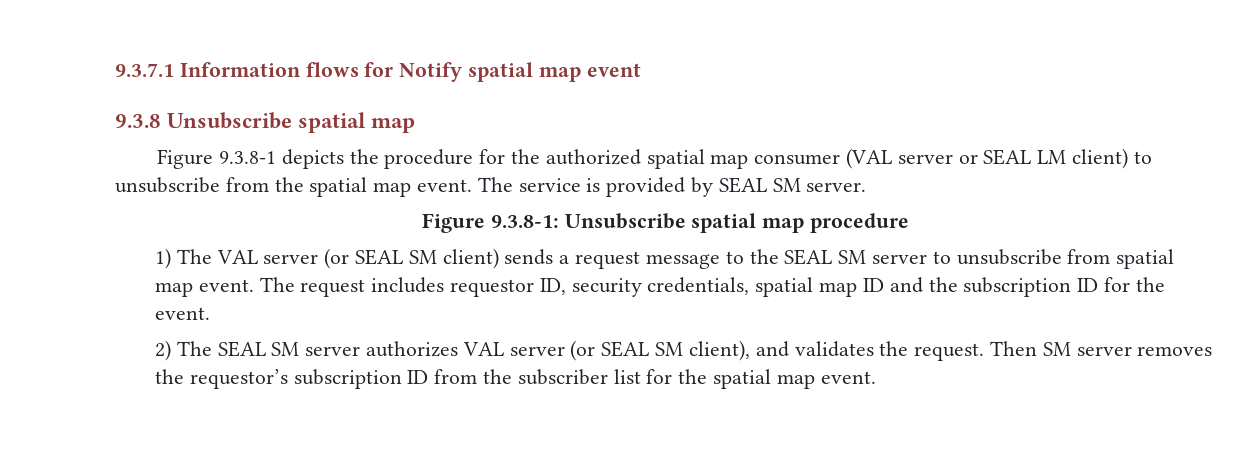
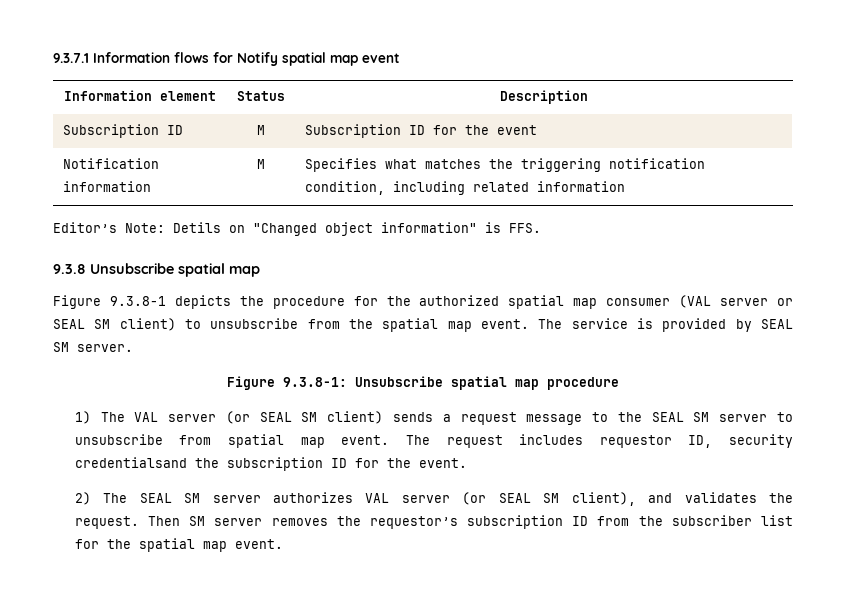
(641, 70) none -> [63,90,216,101] [237,91,285,101] [499,90,588,104] [62,124,183,138] [257,125,265,135] [304,124,537,138] [62,158,159,169] [62,181,151,192] [257,159,265,169] [304,158,705,172] [304,181,625,195] [53,222,541,236] // Information element | Status | Description // Subscription ID | M | Subscription ID for the event // Notification information | M | Specifies what matches the triggering notification condition, including related information // Editor’s Note: Detils on "Changed object information" is FFS.
[1037,150,1067,164] LM -> [94,319,111,329] SM
[647,277,923,297] credentials, spatial map ID and -> [74,457,187,468] credentialsand

